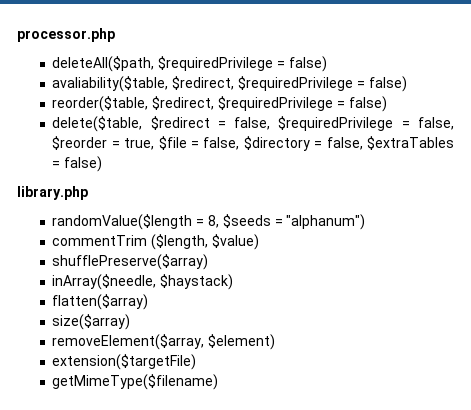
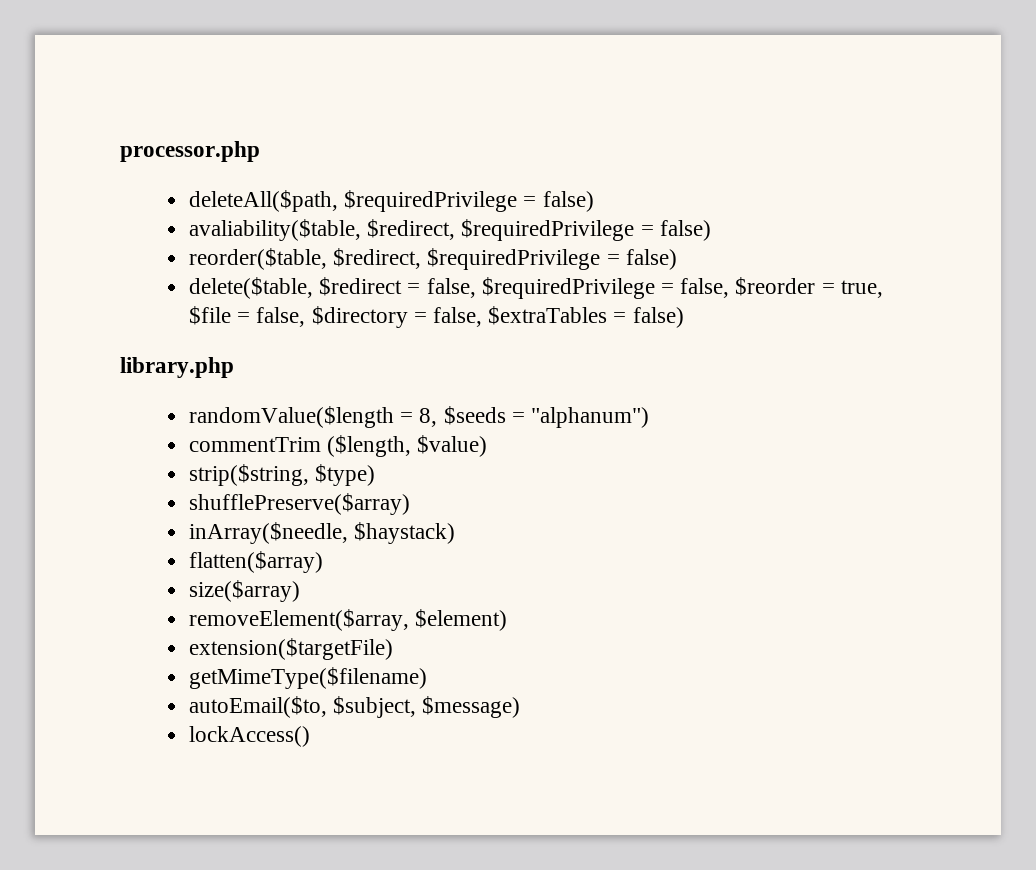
(259, 242) none -> [188,464,376,486] // strip($string, $type)
(219, 382) none -> [188,696,521,718] [188,726,310,747] // autoEmail($to, $subject, $message) // lockAccess()

